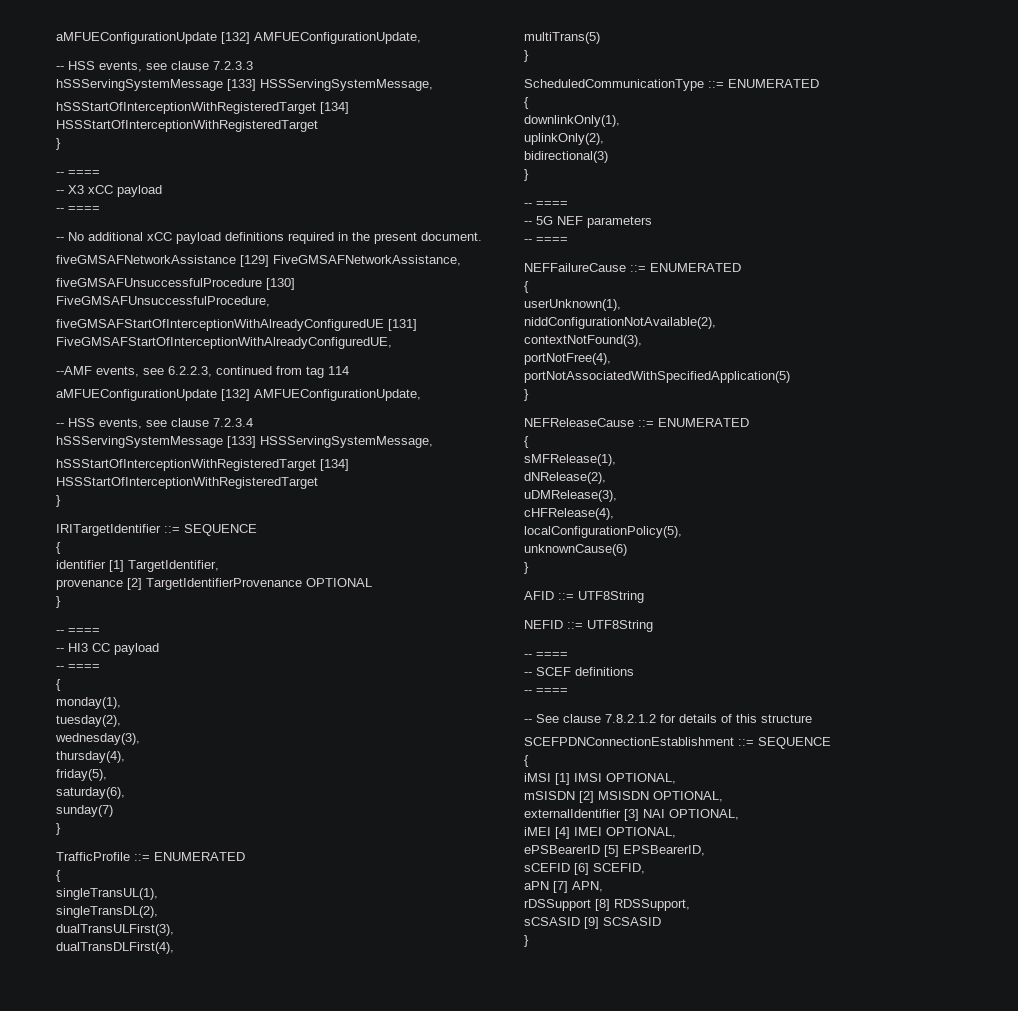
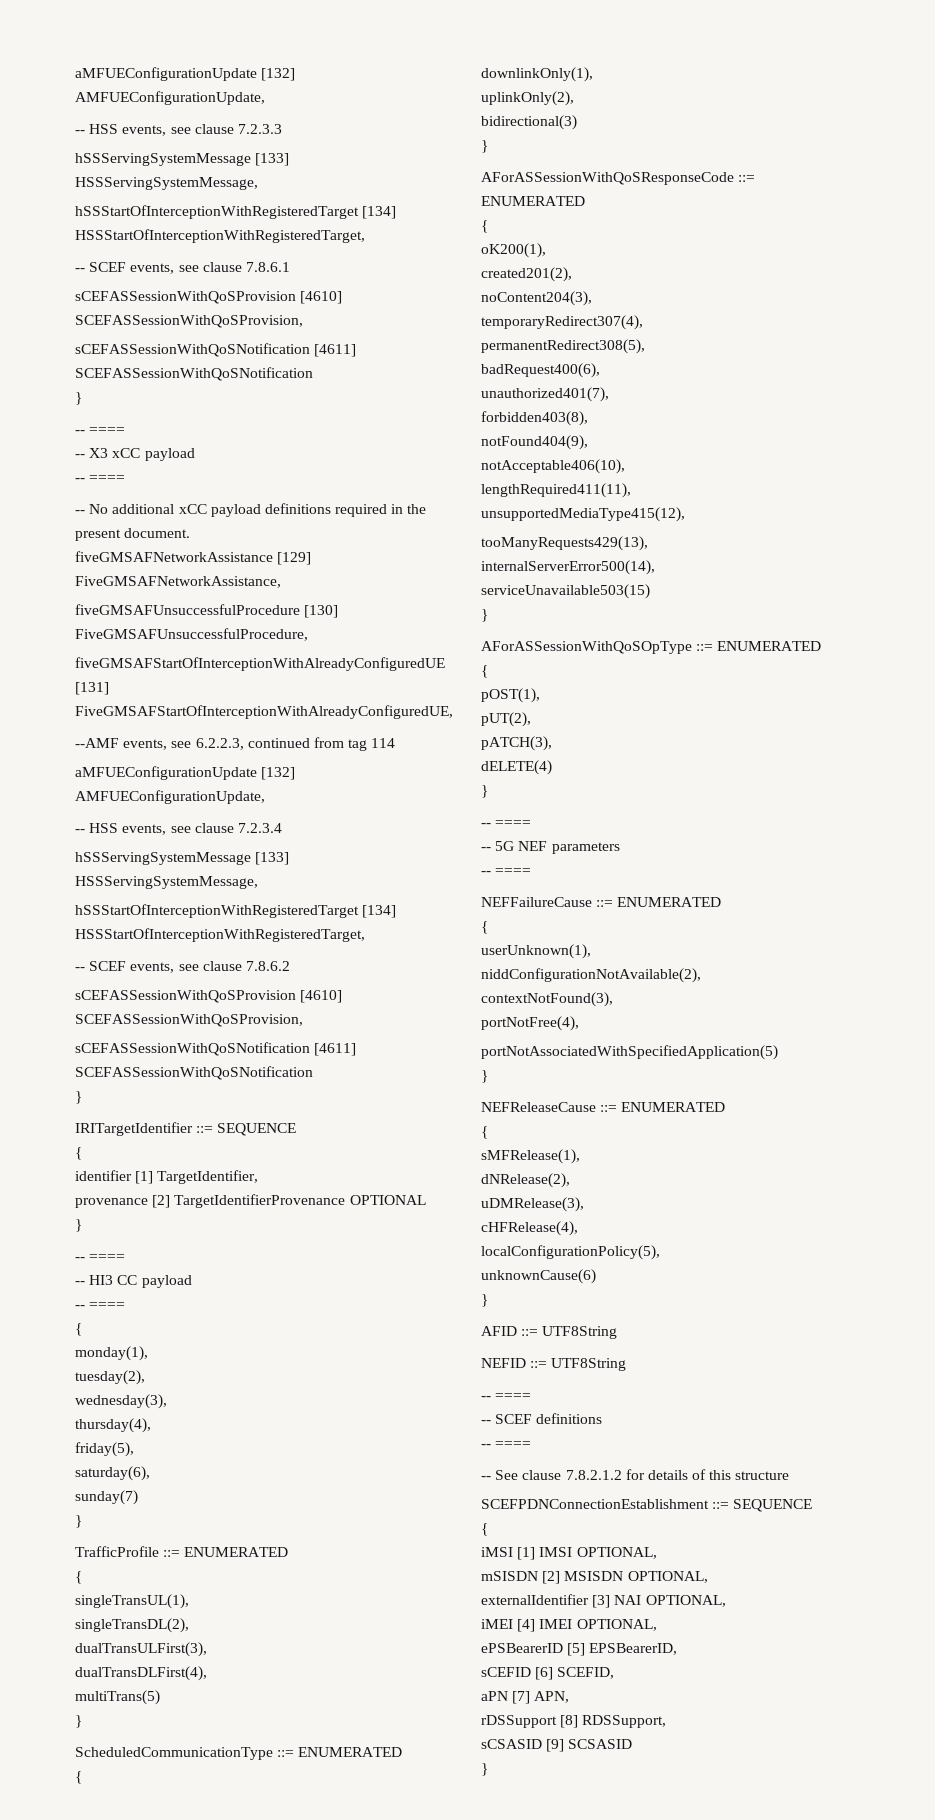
[56,120,318,132] HSSStartOfInterceptionWithRegisteredTarget -> [75,229,365,243] [75,262,290,274] [75,291,343,304] [75,315,303,328] [75,343,357,357] [75,367,313,381] HSSStartOfInterceptionWithRegisteredTarget, // -- SCEF events, see clause 7.8.6.1 // sCEFASSessionWithQoSProvision [4610] SCEFASSessionWithQoSProvision, // sCEFASSessionWithQoSNotification [4611] SCEFASSessionWithQoSNotification
[56,477,318,489] HSSStartOfInterceptionWithRegisteredTarget -> [75,928,365,942] [75,961,290,973] [75,990,343,1003] [75,1014,303,1027] [75,1042,357,1056] [75,1066,313,1080] HSSStartOfInterceptionWithRegisteredTarget, // -- SCEF events, see clause 7.8.6.2 // sCEFASSessionWithQoSProvision [4610] SCEFASSessionWithQoSProvision, // sCEFASSessionWithQoSNotification [4611] SCEFASSessionWithQoSNotification
(529, 175) none -> [481,172,756,185] [481,196,585,206] [481,220,488,233] [481,243,546,258] [481,267,572,282] [481,291,592,306] [481,315,643,330] [481,339,645,354] [481,363,600,378] [481,387,609,402] [481,411,588,426] [481,435,588,450] [481,459,625,474] [481,483,631,498] [481,507,685,522] [481,536,648,551] [481,560,655,575] [481,584,650,599] [481,609,488,622] [481,641,822,654] [481,665,488,678] [481,688,540,703] [481,712,531,727] [481,736,552,751] [481,760,552,775] [481,785,488,798] // AForASSessionWithQoSResponseCode ::= ENUMERATED // { // oK200(1), // created201(2), // noContent204(3), // temporaryRedirect307(4), // permanentRedirect308(5), // badRequest400(6), // unauthorized401(7), // forbidden403(8), // notFound404(9), // notAcceptable406(10), // lengthRequired411(11), // unsupportedMediaType415(12), // tooManyRequests429(13), // internalServerError500(14), // serviceUnavailable503(15) // } // AForASSessionWithQoSOpType ::= ENUMERATED // { // pOST(1), // pUT(2), // pATCH(3), // dELETE(4) // }

